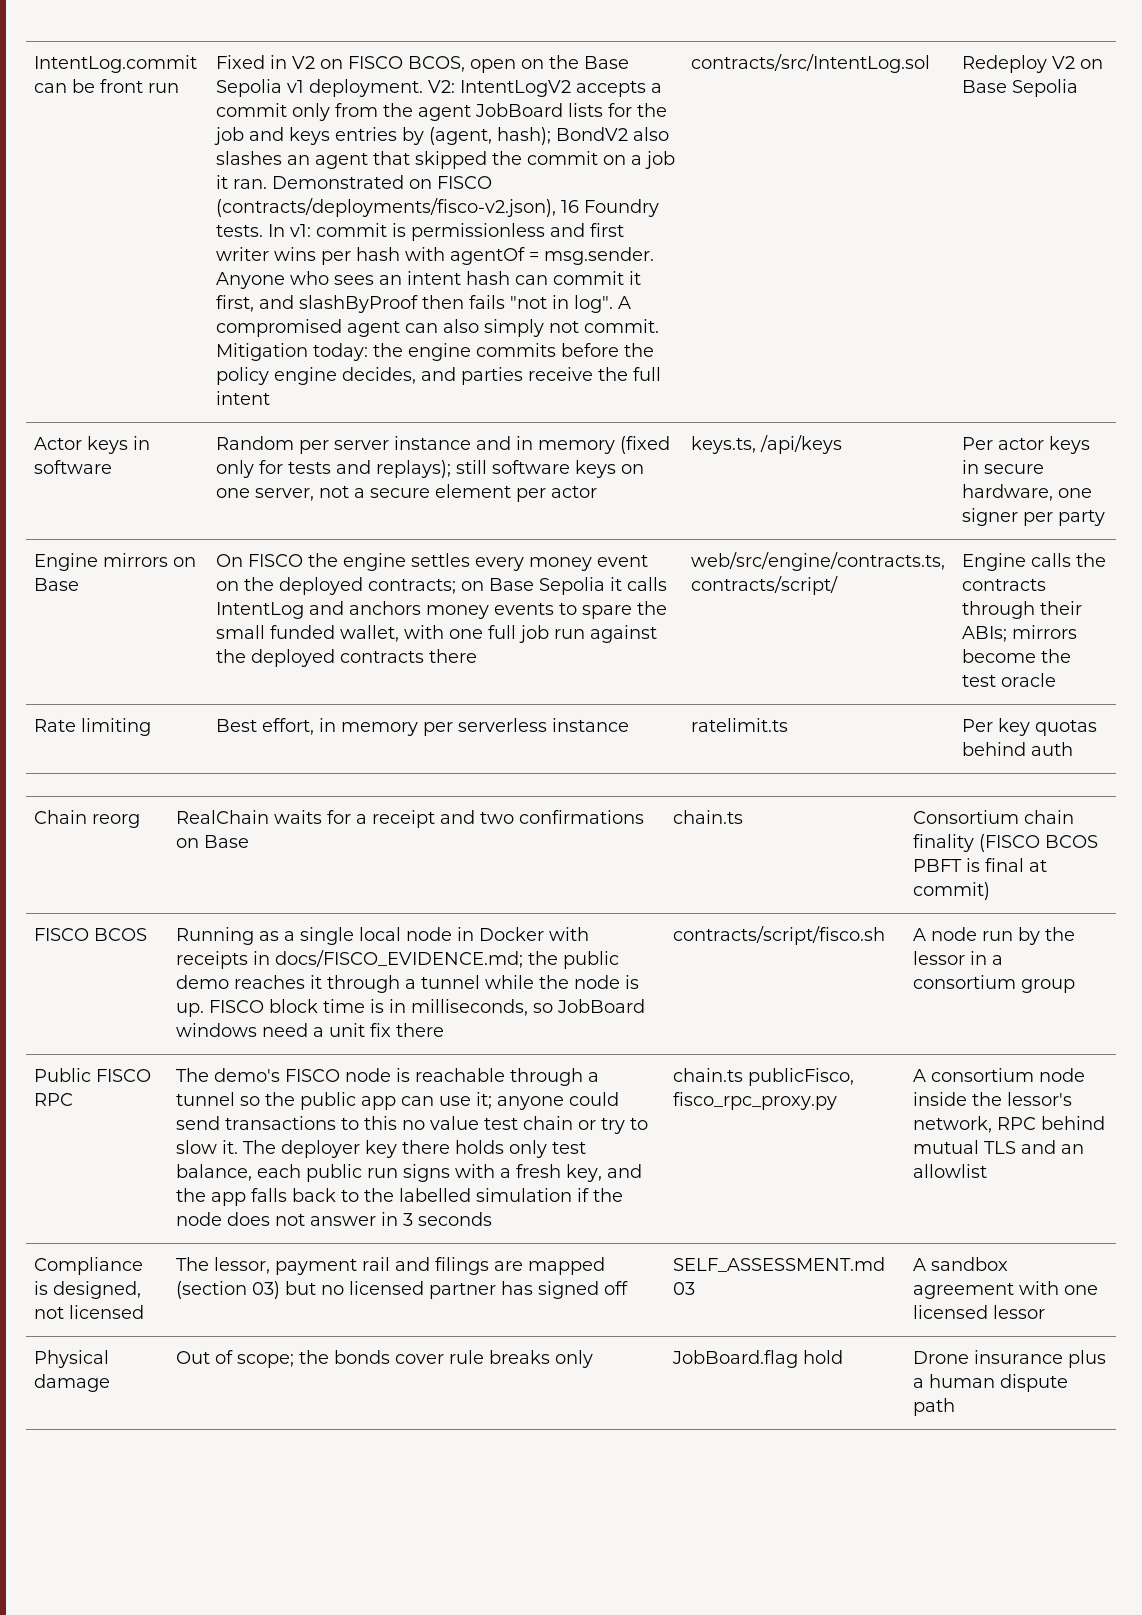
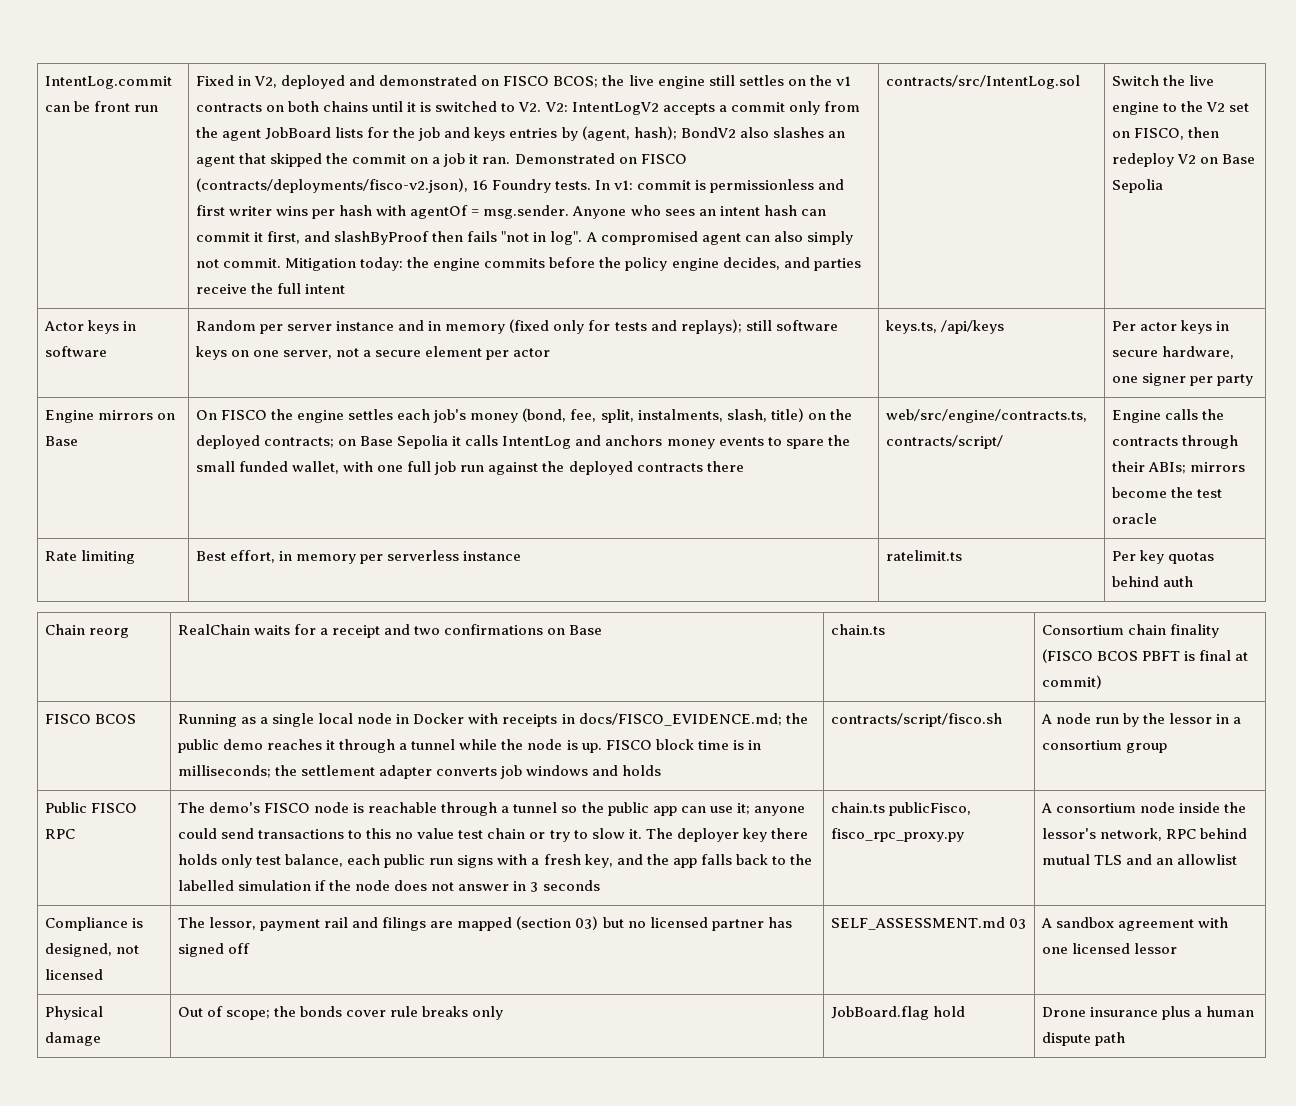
[292,55,630,73] [216,79,424,97] V2 on FISCO BCOS, open on the Base Sepolia v1 deployment. -> [254,75,851,89] [195,101,542,112] V2, deployed and demonstrated on FISCO BCOS; the live engine still settles on the v1 contracts on both chains until it is switched to V2.
[962,55,1048,73] Redeploy -> [1111,75,1215,86] [1111,101,1250,115] [1111,127,1220,140] [1111,153,1174,167] Switch the live engine to the V2 set on FISCO, then redeploy
[475,554,649,571] every money event -> [397,408,804,423] each job's money (bond, fee, split, instalments, slash, title)
[411,999,646,1016] [176,1023,445,1037] milliseconds, so JobBoard windows need a unit fix there -> [177,765,662,779] milliseconds; the settlement adapter converts job windows and holds

